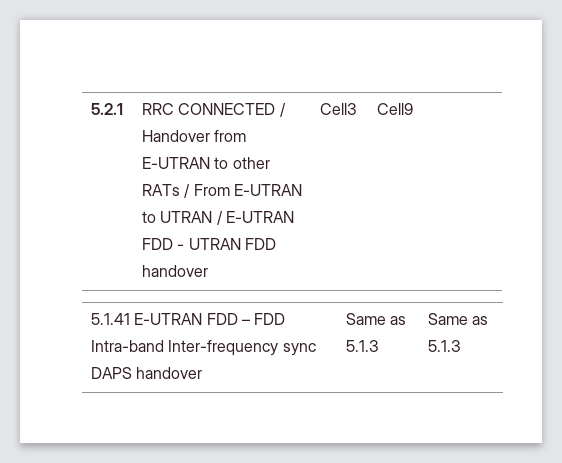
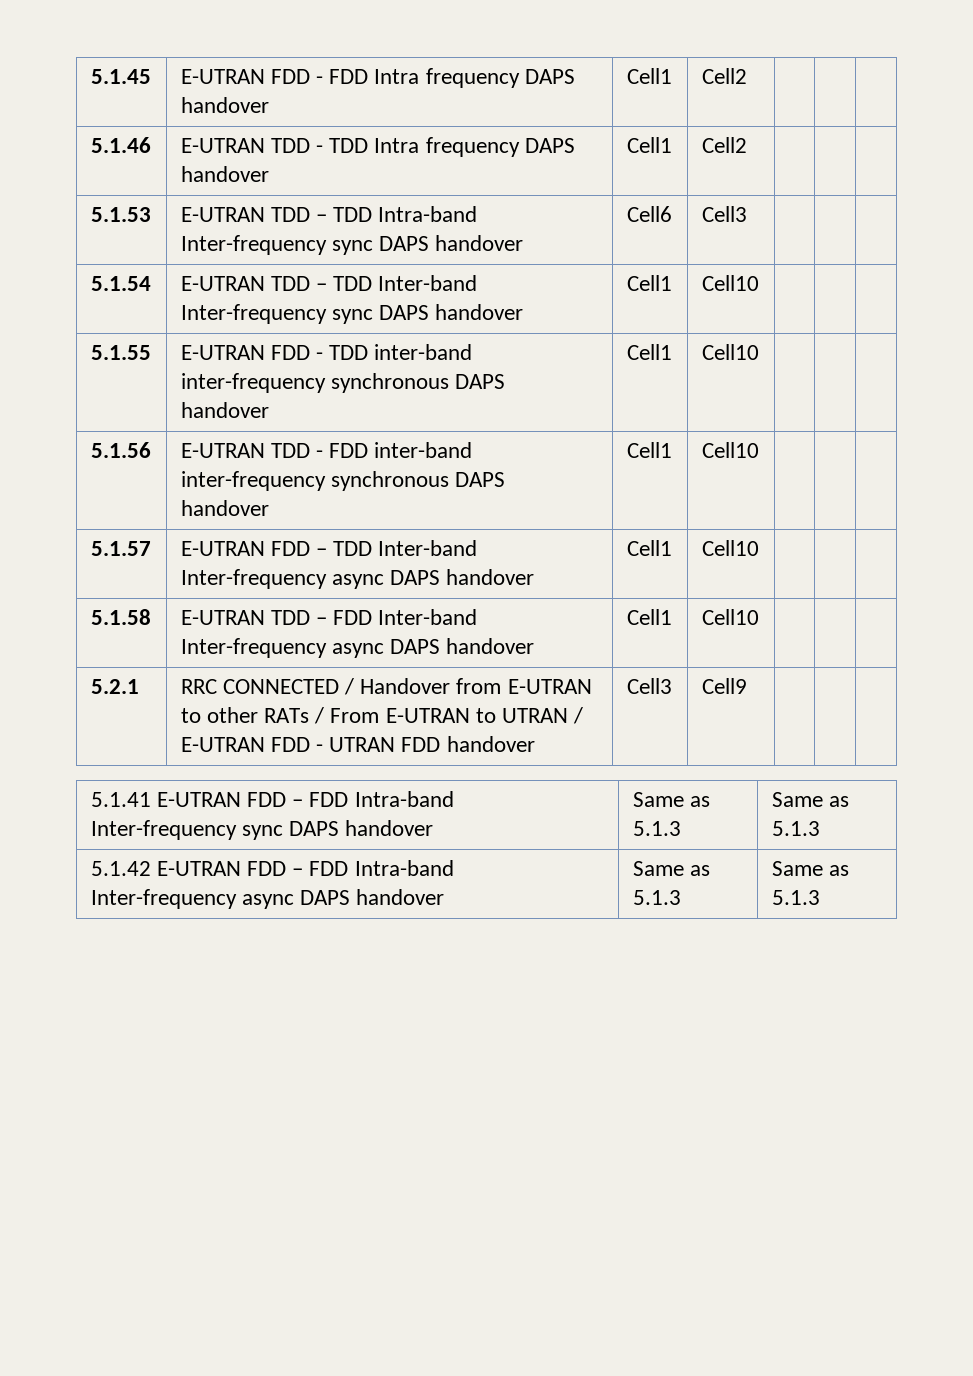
(91, 109) none -> [90,69,151,84] [180,68,575,88] [180,97,269,113] [626,68,672,84] [701,68,747,84] [90,137,151,153] [180,137,575,157] [180,166,269,182] [626,137,672,153] [701,137,747,153] [90,207,151,222] [180,206,478,222] [180,235,524,255] [626,206,672,222] [701,206,747,222] [90,276,151,291] [180,275,478,291] [180,304,524,324] [626,275,672,291] [701,275,759,291] [90,345,151,360] [180,344,473,360] [180,373,505,393] [180,402,269,418] [626,344,672,360] [701,344,759,360] [90,442,151,458] [180,442,473,458] [180,471,505,491] [180,500,269,516] [626,442,672,458] [701,442,759,458] [90,541,151,556] [180,540,478,556] [180,569,535,589] [626,540,672,556] [701,540,759,556] [90,609,151,625] [180,609,478,625] [180,638,535,658] [626,609,672,625] [701,609,759,625] 5.1.45 | E-UTRAN FDD - FDD Intra frequency DAPS handover | Cell1 | Cell2 | | | // 5.1.46 | E-UTRAN TDD - TDD Intra frequency DAPS handover | Cell1 | Cell2 | | | // 5.1.53 | E-UTRAN TDD – TDD Intra-band Inter-frequency sync DAPS handover | Cell6 | Cell3 | | | // 5.1.54 | E-UTRAN TDD – TDD Inter-band Inter-frequency sync DAPS handover | Cell1 | Cell10 | | | // 5.1.55 | E-UTRAN FDD - TDD inter-band inter-frequency synchronous DAPS handover | Cell1 | Cell10 | | | // 5.1.56 | E-UTRAN TDD - FDD inter-band inter-frequency synchronous DAPS handover | Cell1 | Cell10 | | | // 5.1.57 | E-UTRAN FDD – TDD Inter-band Inter-frequency async DAPS handover | Cell1 | Cell10 | | | // 5.1.58 | E-UTRAN TDD – FDD Inter-band Inter-frequency async DAPS handover | Cell1 | Cell10 | | | //
(462, 346) none -> [90,860,454,876] [90,889,445,909] [632,861,710,876] [632,890,681,905] [771,861,849,876] [771,890,820,905] // 5.1.42 E-UTRAN FDD – FDD Intra-band Inter-frequency async DAPS handover | Same as 5.1.3 | Same as 5.1.3

